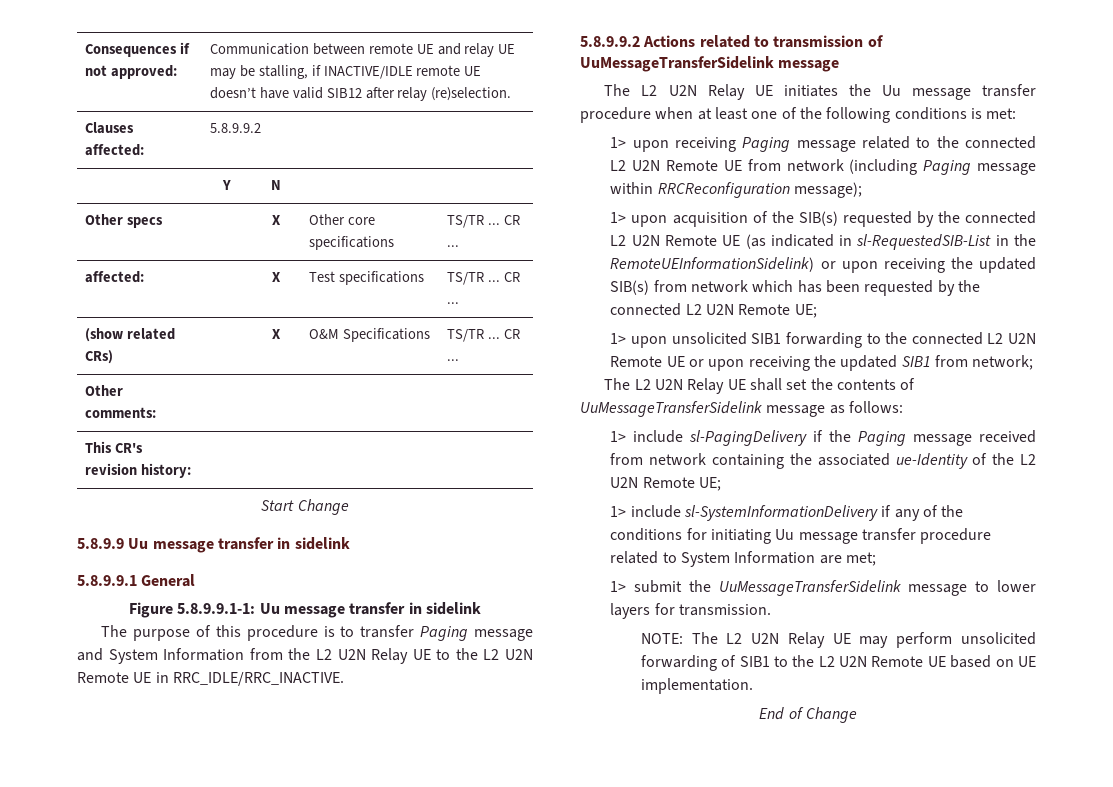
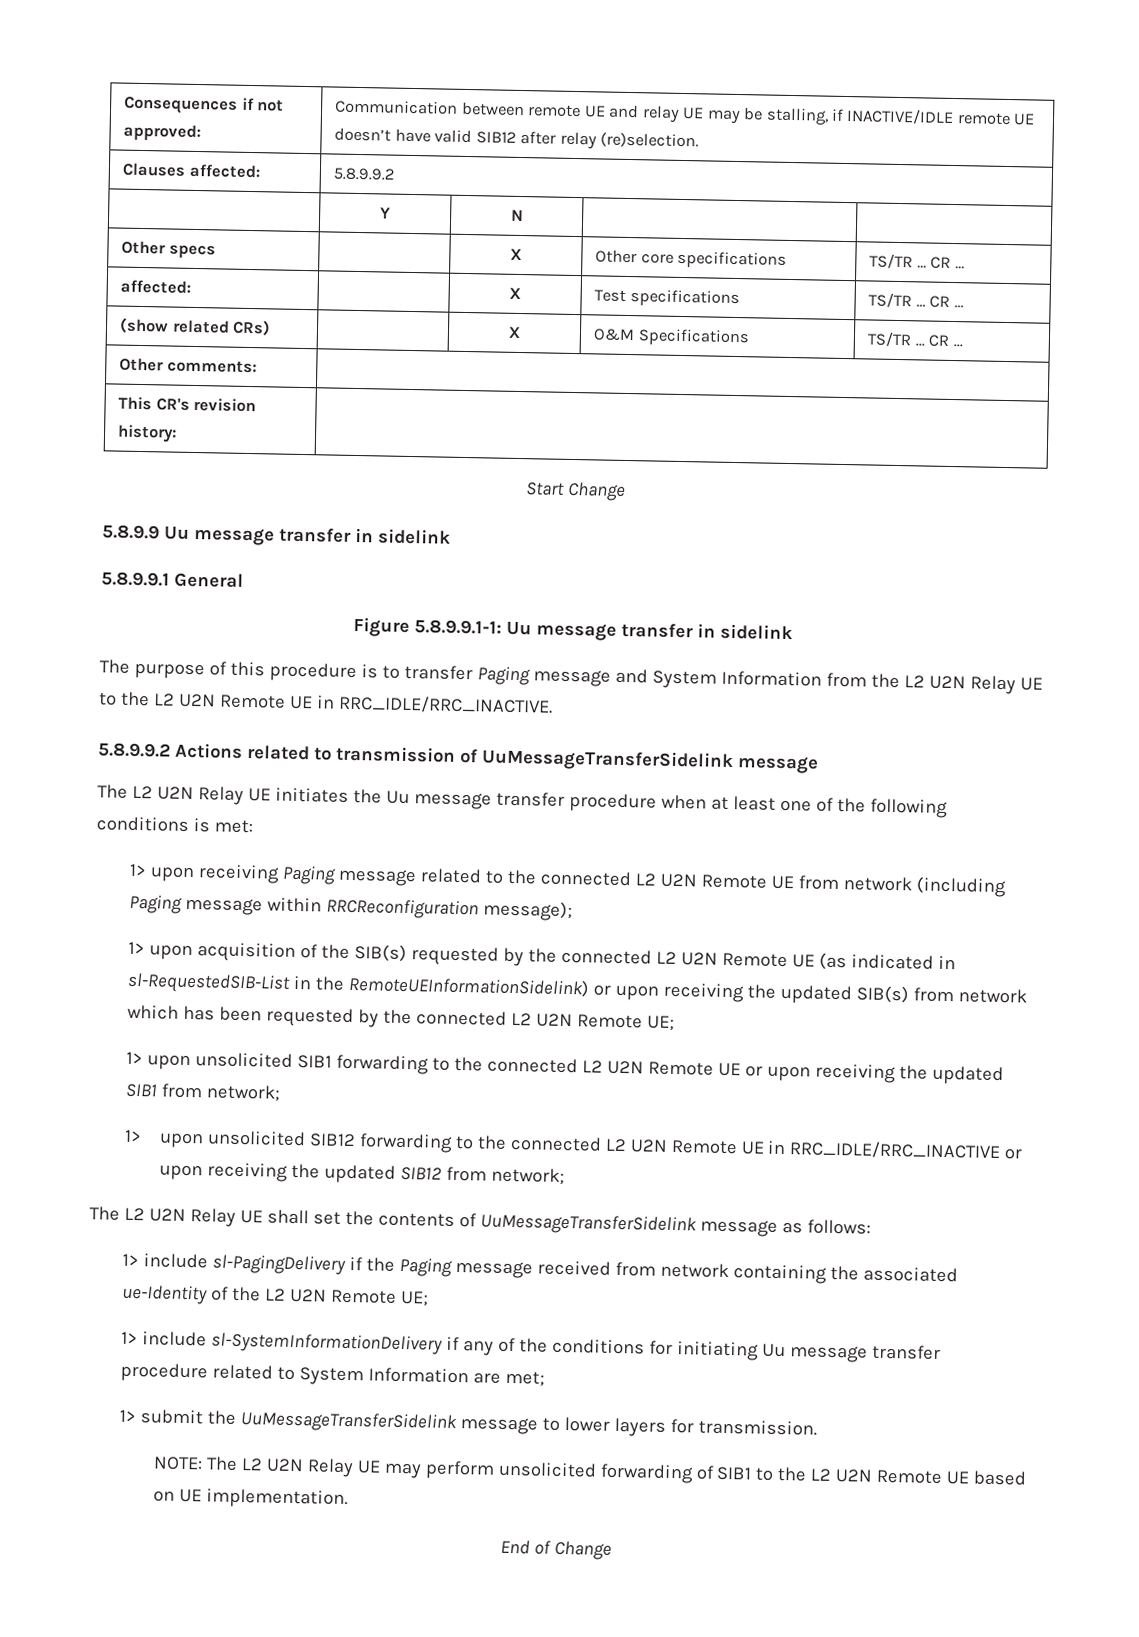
(1034, 362) none -> [124,1129,1023,1161] [158,1162,565,1185] // 1> upon unsolicited SIB12 forwarding to the connected L2 U2N Remote UE in RRC_IDLE/RRC_INACTIVE or upon receiving the updated SIB12 from network;

